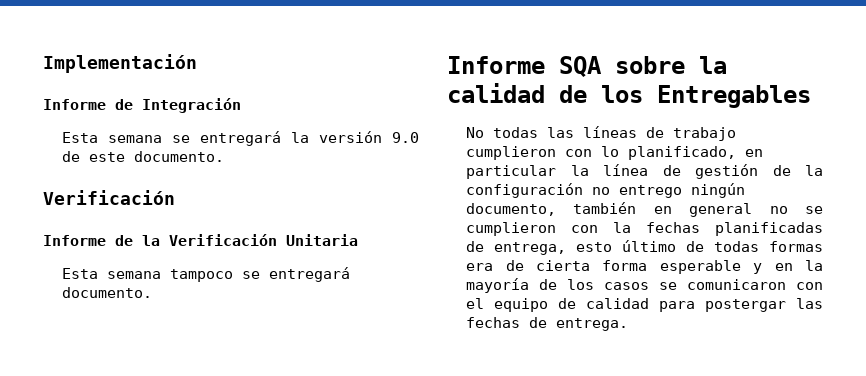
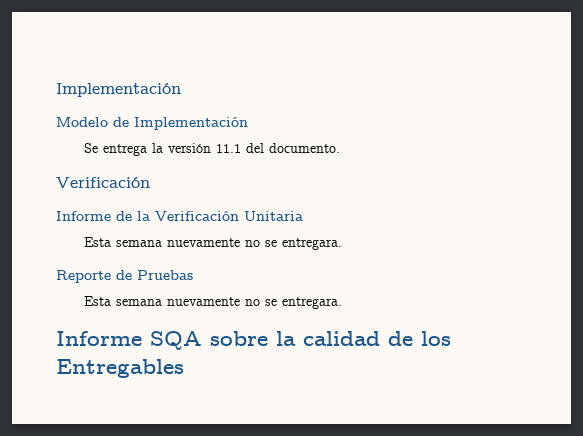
[43,54,197,73] [43,98,241,113] [62,131,420,146] [62,151,126,162] Implementación // Informe de Integración // Esta semana se entregará la versión 9.0 de este -> [56,83,181,97] [56,117,248,130] [83,143,264,156] Implementación // Modelo de Implementación // Se entrega la versión 11.1 del
[170,267,351,282] [62,287,153,298] tampoco se entregará documento. -> [166,238,342,250] [56,270,193,283] [83,296,342,309] nuevamente no se entregara. // Reporte de Pruebas // Esta semana nuevamente no se entregara.
[466,126,737,141] [466,146,764,160] [466,164,823,179] [466,183,746,198] [466,202,823,217] [466,222,823,236] [466,240,823,255] [466,260,823,274] [466,278,823,293] [466,298,823,312] [466,317,629,331] // No todas las líneas de trabajo cumplieron con lo planificado, en particular la línea de gestión de la configuración no entrego ningún documento, también en general no se cumplieron con la fechas planificadas de entrega, esto último de todas formas era de cierta forma esperable y en la mayoría de los casos se comunicaron con el equipo de calidad para postergar las fechas de entrega. -> (184, 368) none

